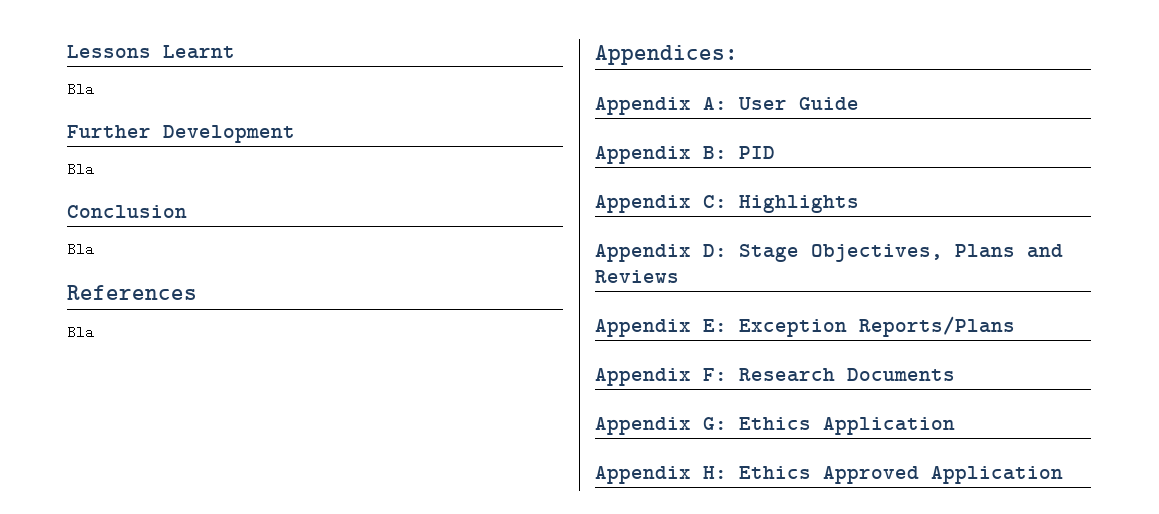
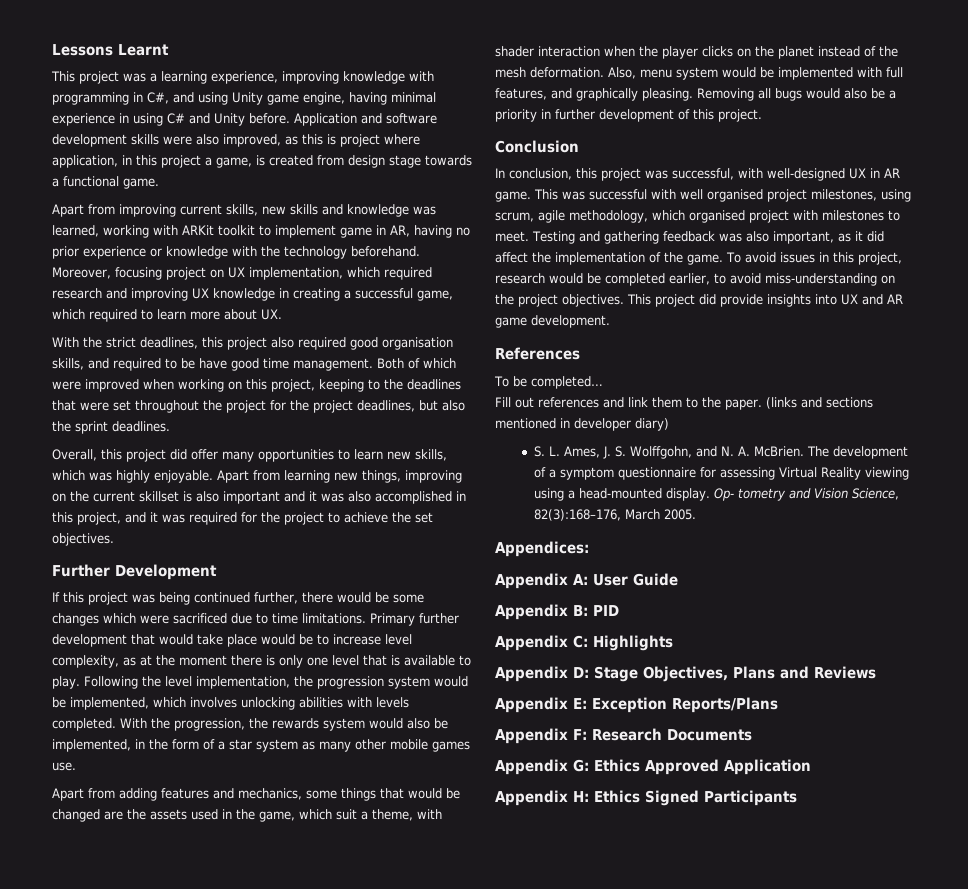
[67,82,94,96] [67,125,295,143] [67,162,94,176] [67,205,187,218] [67,242,94,256] [67,285,197,300] [67,325,94,339] Bla // Further Development // Bla // Conclusion // Bla // References // Bla -> [51,71,434,84] [52,92,436,105] [52,113,437,126] [52,134,420,147] [52,155,472,168] [52,176,159,189] [52,204,436,217] [52,225,470,238] [52,246,420,259] [52,267,432,280] [52,288,453,301] [52,309,282,322] [52,337,453,350] [52,358,456,371] [52,379,461,392] [52,400,465,413] [52,421,170,434] [52,449,447,462] [52,470,462,483] [52,491,466,504] [52,512,433,525] [52,533,114,546] [52,564,217,580] [52,592,424,605] [52,613,459,626] [52,634,412,647] [52,655,471,668] [52,676,468,689] [52,697,409,710] [52,718,448,731] [52,739,470,752] [52,762,76,771] [52,788,460,801] [52,809,442,822] [495,46,898,59] [495,67,903,80] [495,88,896,101] [495,109,762,122] [495,140,579,153] [495,168,900,181] [495,189,911,202] [495,210,900,223] [495,231,884,244] [495,252,902,265] [495,273,895,286] [495,294,903,307] [495,315,610,328] [495,347,580,360] [494,376,603,389] [495,397,873,410] [495,418,669,431] [533,446,908,459] [533,467,909,480] [533,488,899,501] [533,509,696,521] This project was a learning experience, improving knowledge with programming in C#, and using Unity game engine, having minimal experience in using C# and Unity before. Application and software development skills were also improved, as this is project where application, in this project a game, is created from design stage towards a functional game. // Apart from improving current skills, new skills and knowledge was learned, working with ARKit toolkit to implement game in AR, having no prior experience or knowledge with the technology beforehand. Moreover, focusing project on UX implementation, which required research and improving UX knowledge in creating a successful game, which required to learn more about UX. // With the strict deadlines, this project also required good organisation skills, and required to be have good time management. Both of which were improved when working on this project, keeping to the deadlines that were set throughout the project for the project deadlines, but also the sprint deadlines. // Overall, this project did offer many opportunities to learn new skills, which was highly enjoyable. Apart from learning new things, improving on the current skillset is also important and it was also accomplished in this project, and it was required for the project to achieve the set objectives. // Further Development // If this project was being continued further, there would be some changes which were sacrificed due to time limitations. Primary further development that would take place would be to increase level complexity, as at the moment there is only one level that is available to play. Following the level implementation, the progression system would be implemented, which involves unlocking abilities with levels completed. With the progression, the rewards system would also be implemented, in the form of a star system as many other mobile games use. // Apart from adding features and mechanics, some things that would be changed are the assets used in the game, which suit a theme, with shader interaction when the player clicks on the planet instead of the mesh deformation. Also, menu system would be implemented with full features, and graphically pleasing. Removing all bugs would also be a priority in further development of this project. // Conclusion // In conclusion, this project was successful, with well-designed UX in AR game. This was successful with well organised project milestones, using scrum, agile methodology, which organised project with milestones to meet. Testing and gathering feedback was also important, as it did affect the implementation of the game. To avoid issues in this project, research would be completed earlier, to avoid miss-understanding on the project objectives. This project did provide insights into UX and AR game development. // References // To be completed… // Fill out references and link them to the paper. (links and sections mentioned in developer diary) // S. L. Ames, J. S. Wolffgohn, and N. A. McBrien. The development of a symptom questionnaire for assessing Virtual Reality viewing using a head-mounted display. Op- tometry and Vision Science, 82(3):168–176, March 2005.
(811, 423) none -> [645,759,719,775] Approved
[823,466,1063,484] Approved Application -> [645,790,797,806] Signed Participants

